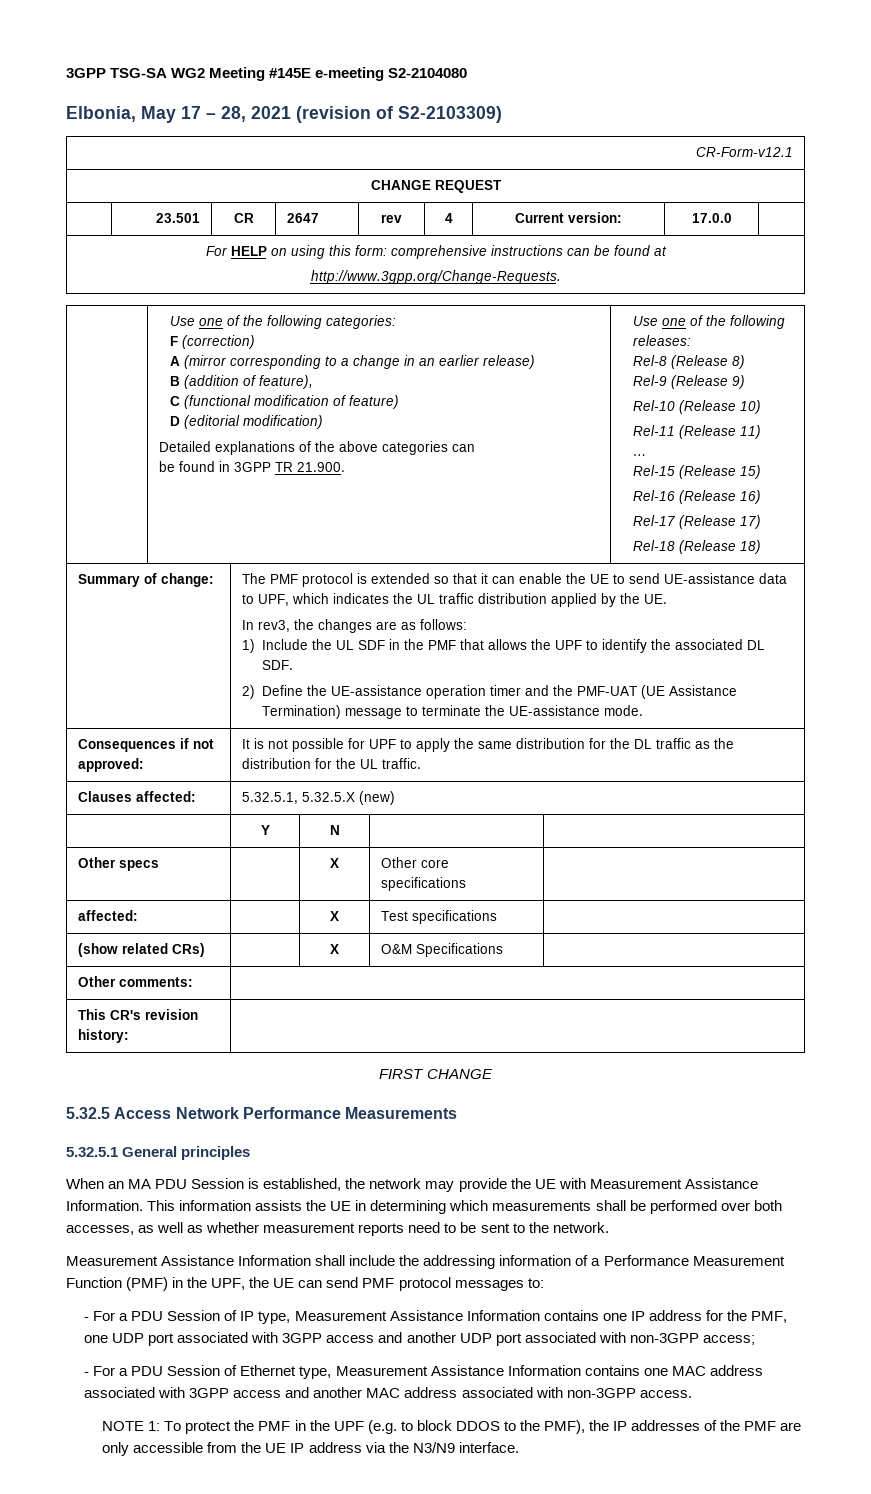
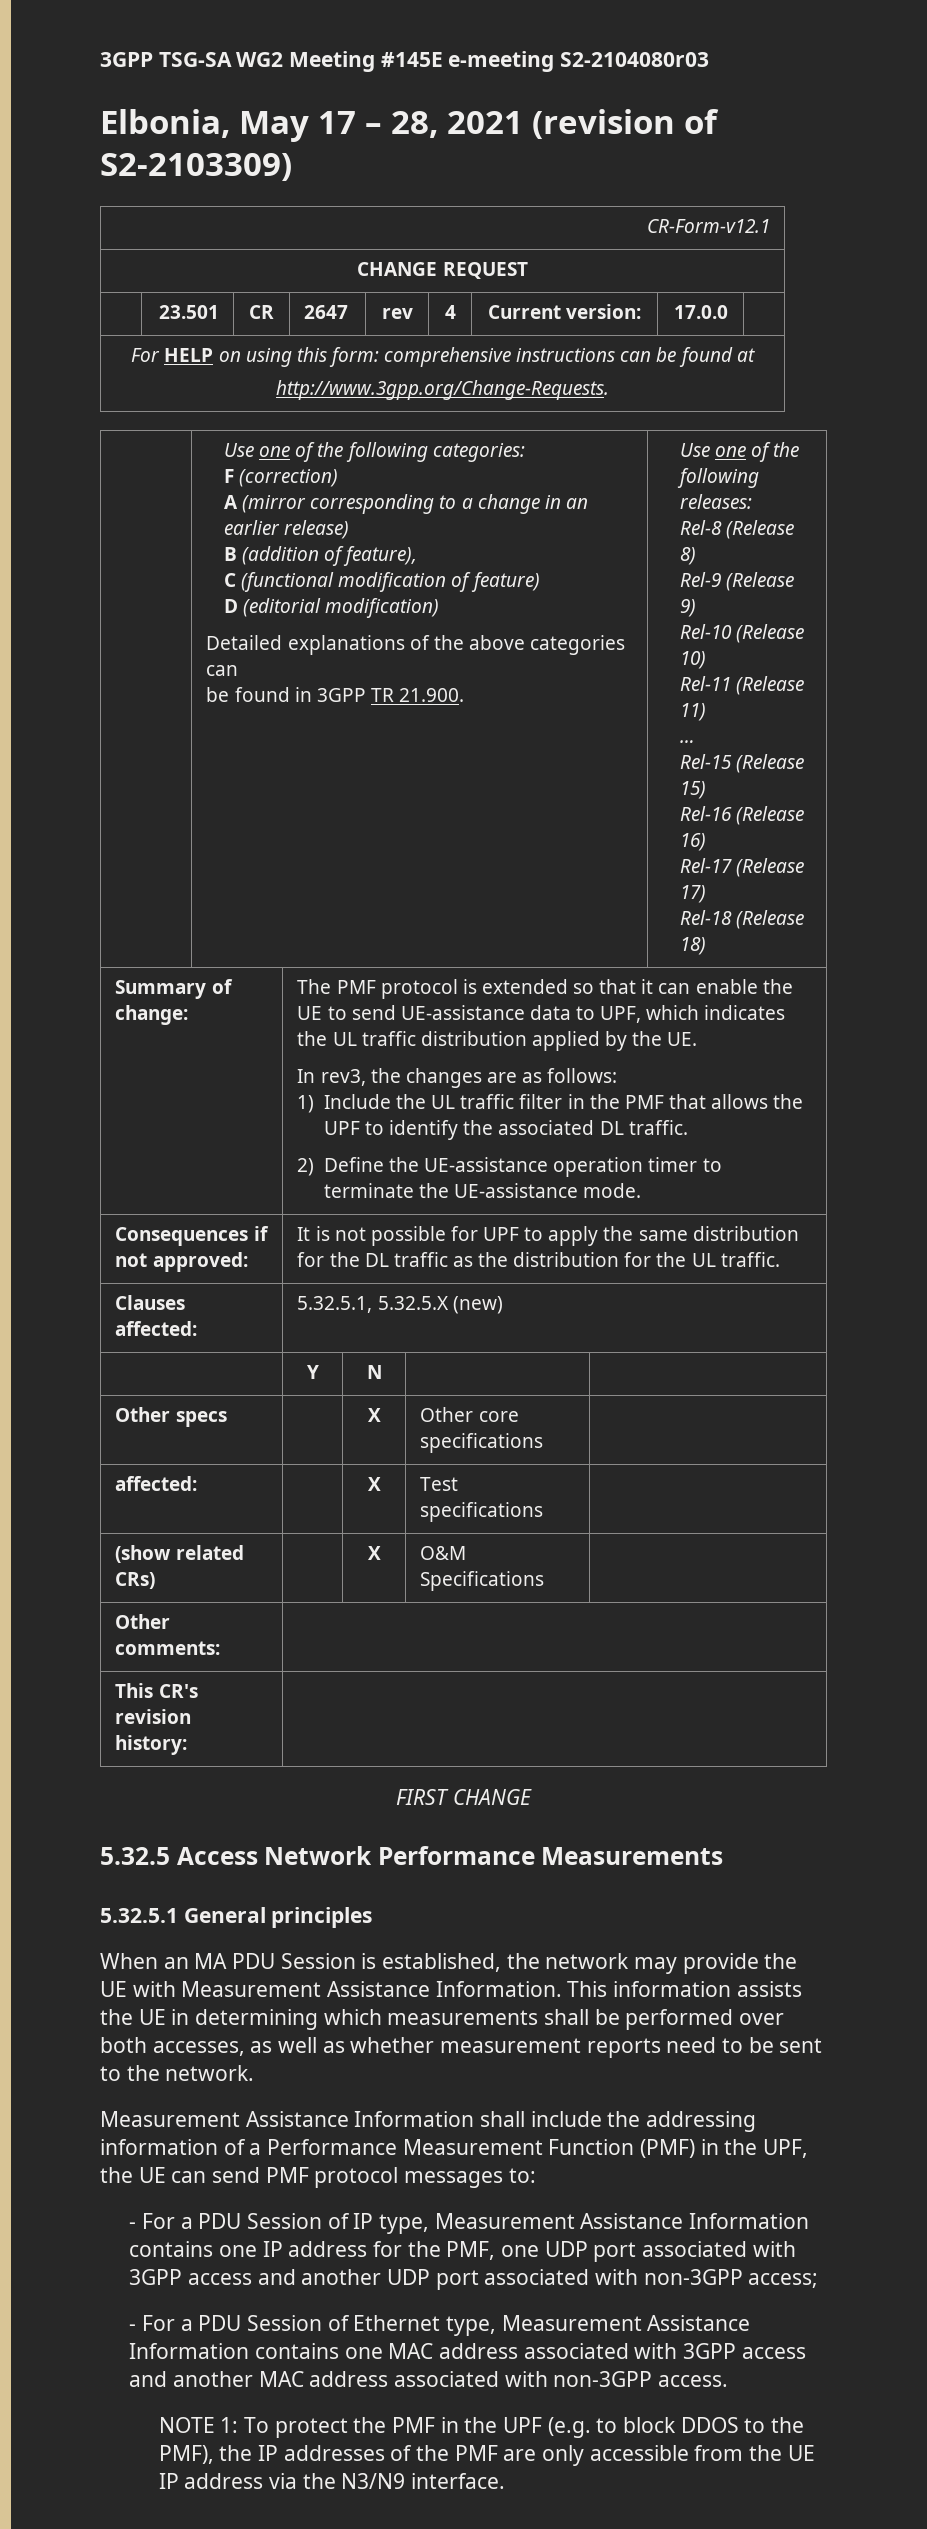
[388,68,468,78] S2-2104080 -> [560,52,710,67] S2-2104080r03
[357,640,385,650] SDF -> [460,1094,563,1109] traffic filter
[261,660,293,670] SDF. -> [628,1120,688,1135] traffic.
[524,685,737,699] [261,705,402,719] and the PMF-UAT (UE Assistance Termination) message -> (698, 1164) none

